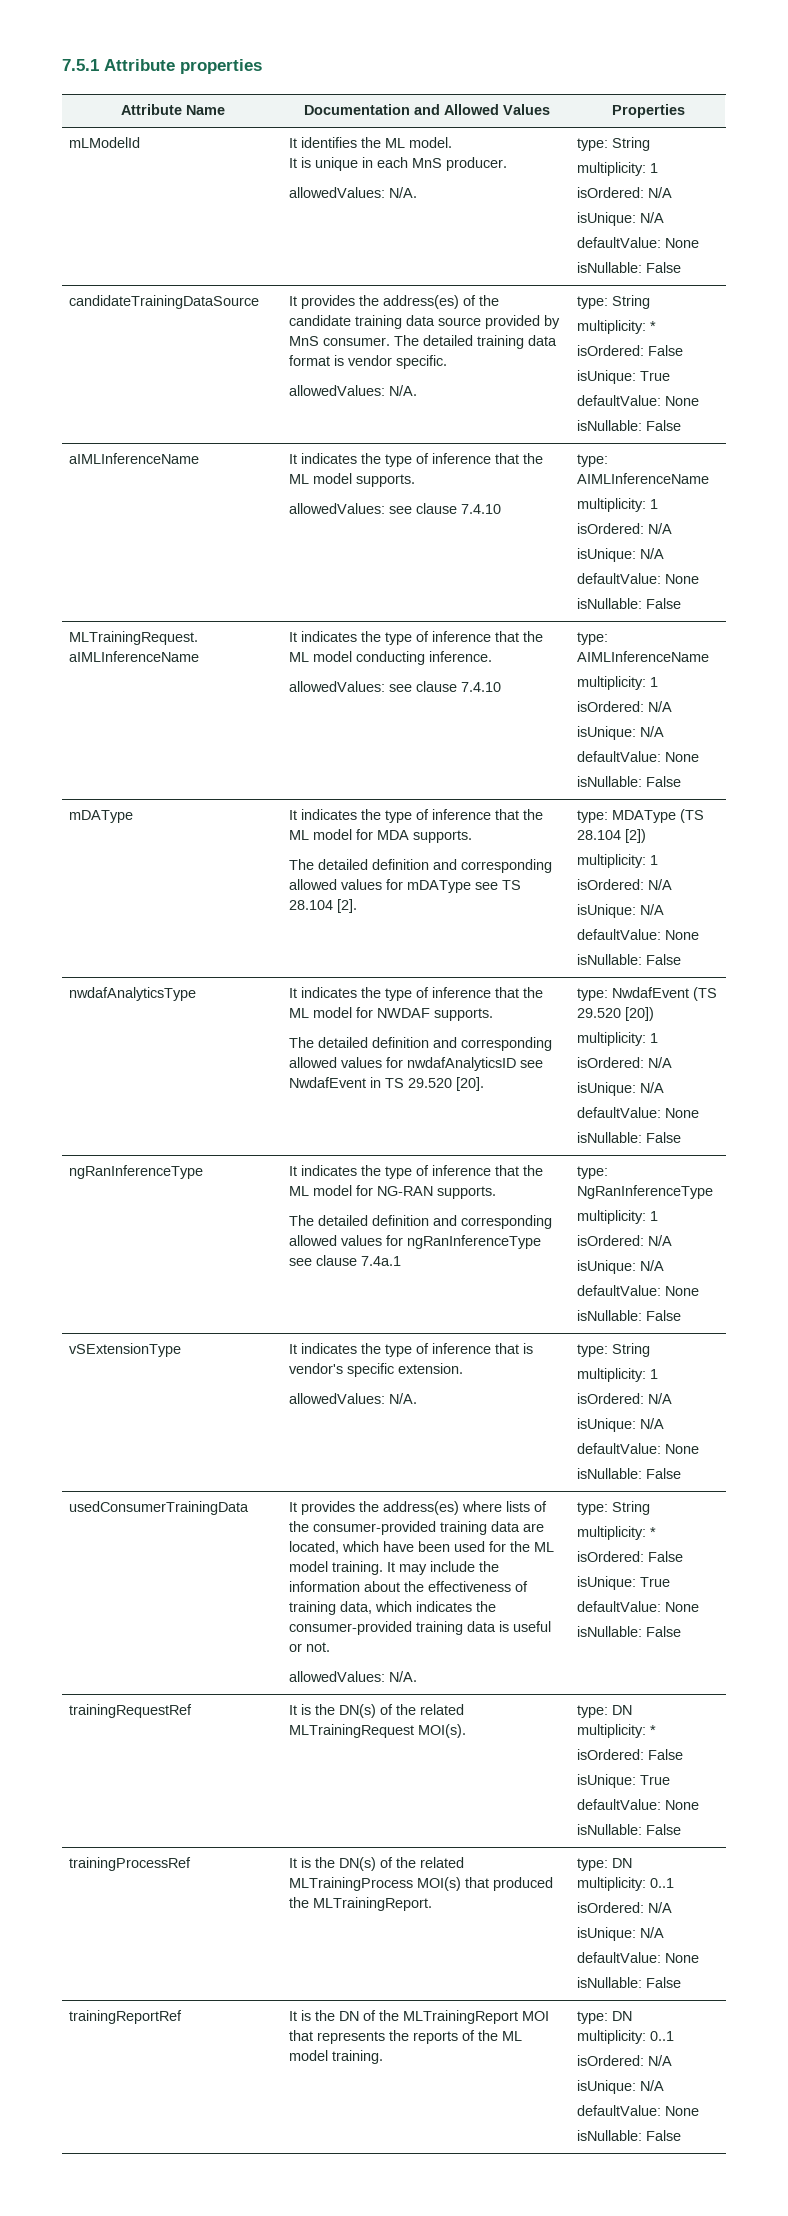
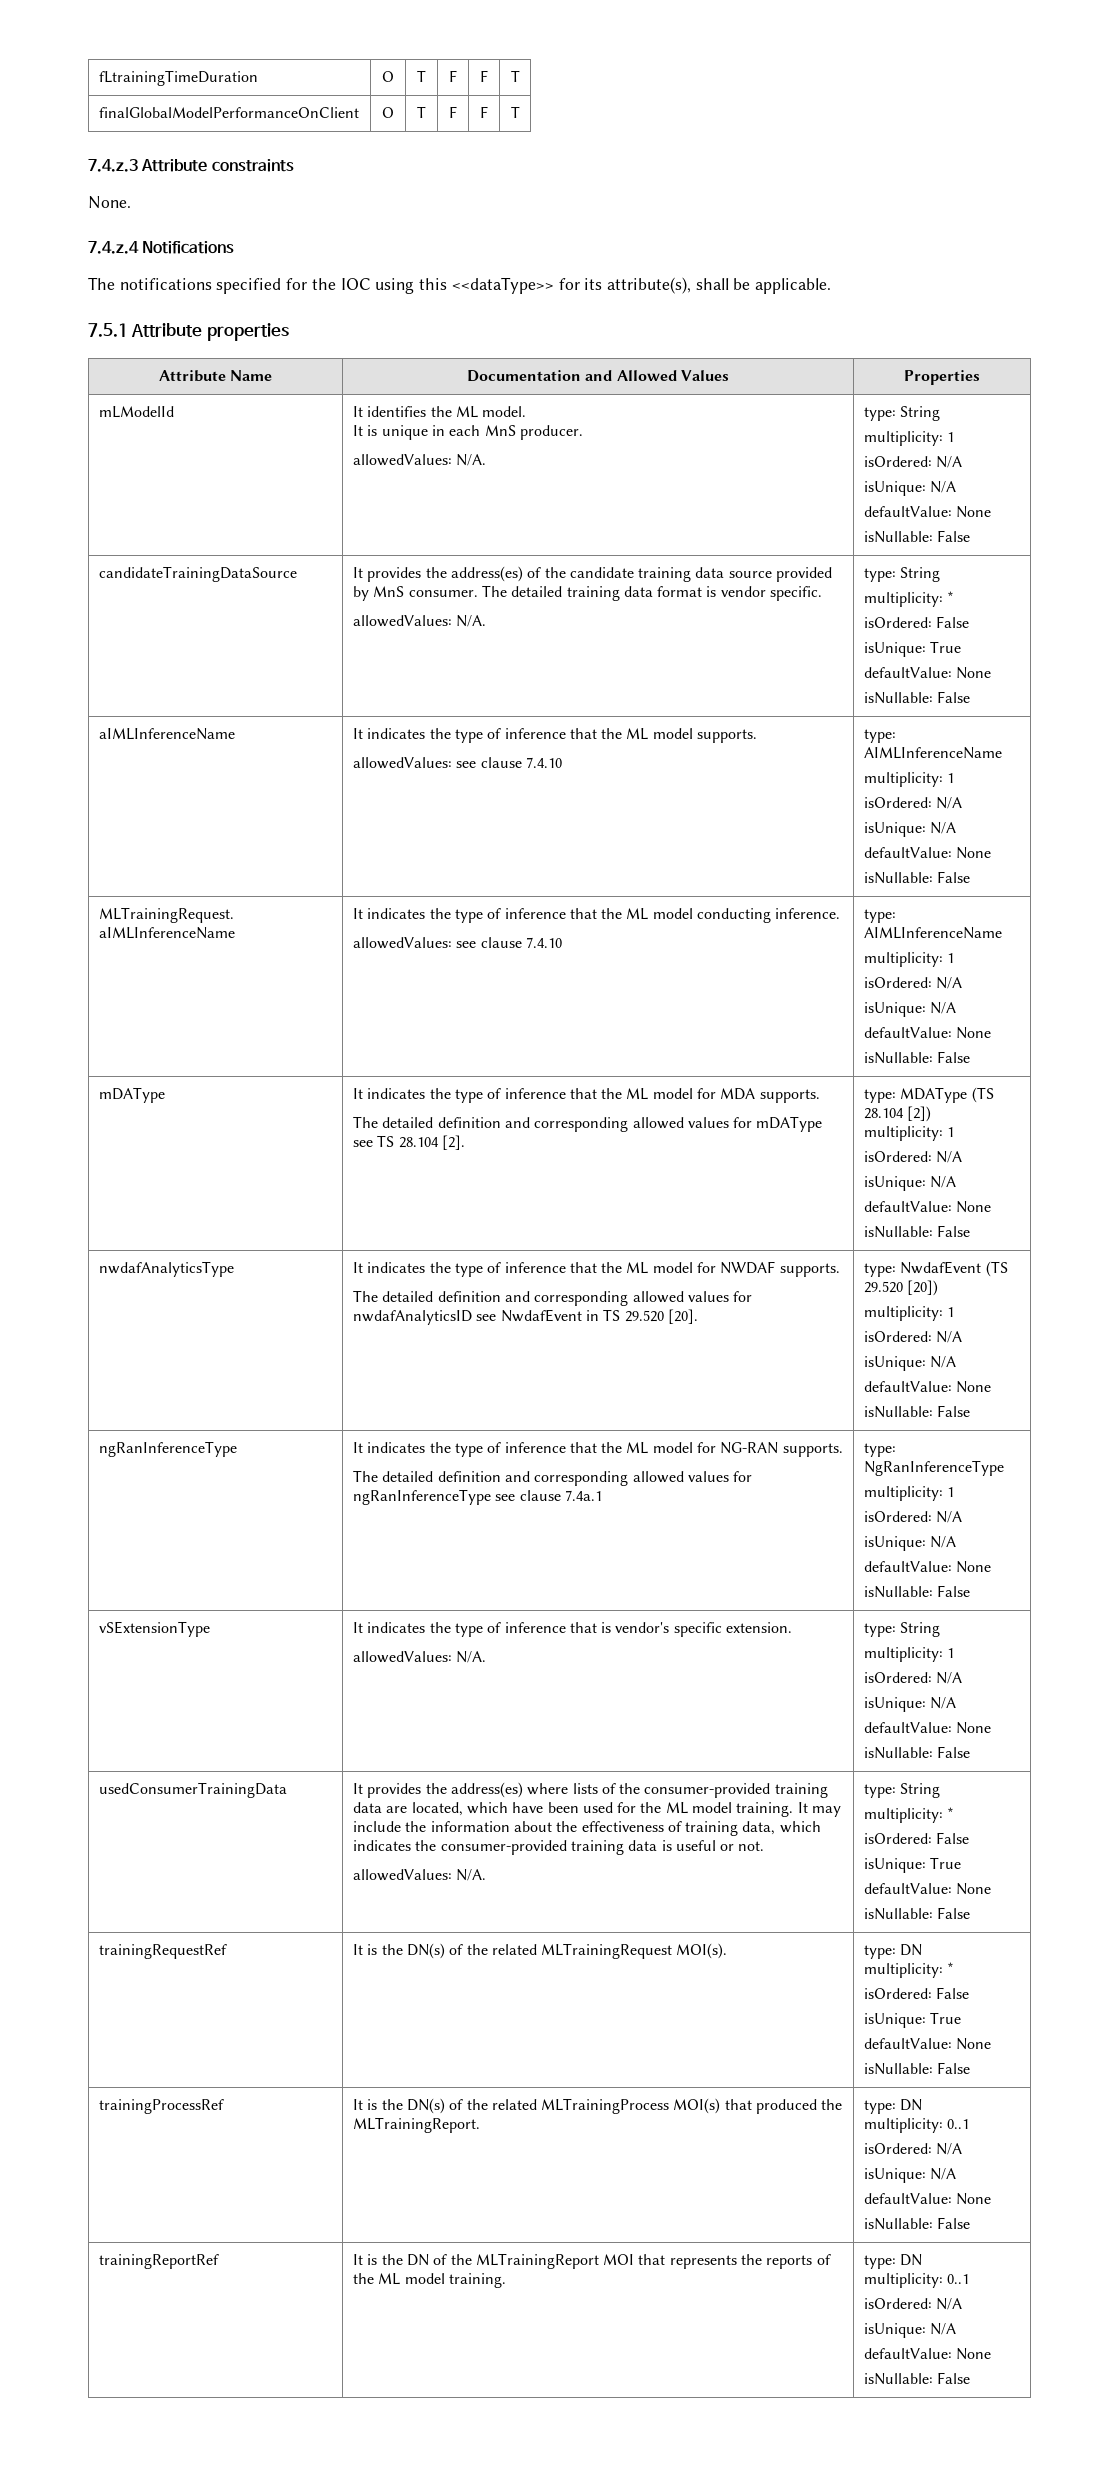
(62, 65) none -> [98,70,258,86] [382,71,394,82] [417,70,426,82] [449,70,457,82] [480,70,488,82] [510,70,520,82] [98,107,359,118] [382,107,394,118] [417,106,426,118] [449,106,457,118] [480,106,488,118] [510,106,520,118] [88,159,294,172] [88,196,131,209] [88,241,235,254] [88,277,832,294] fLtrainingTimeDuration | O | T | F | F | T // finalGlobalModelPerformanceOnClient | O | T | F | F | T // 7.4.z.3 Attribute constraints // None. // 7.4.z.4 Notifications // The notifications specified for the IOC using this <<dataType>> for its attribute(s), shall be applicable. //

